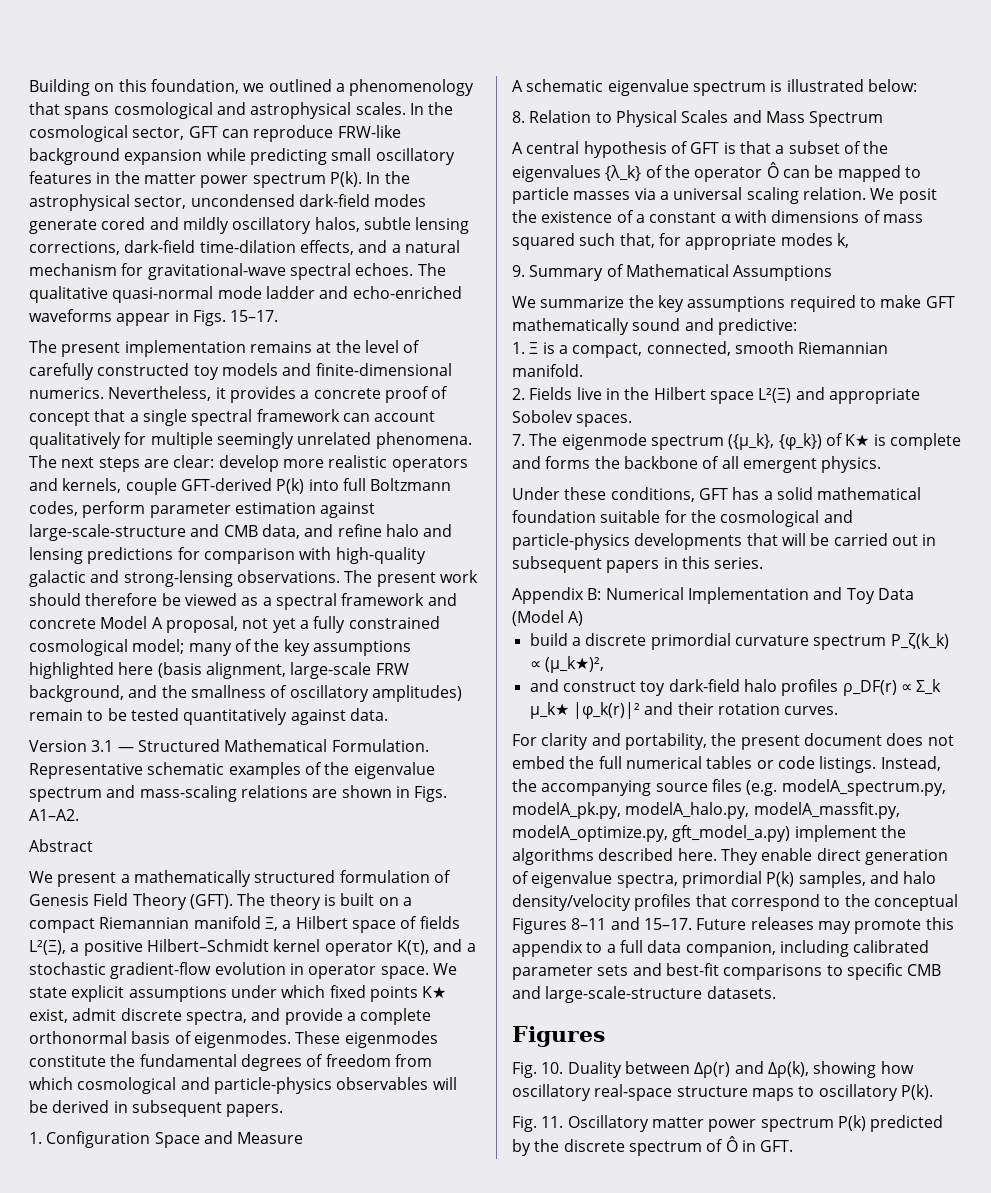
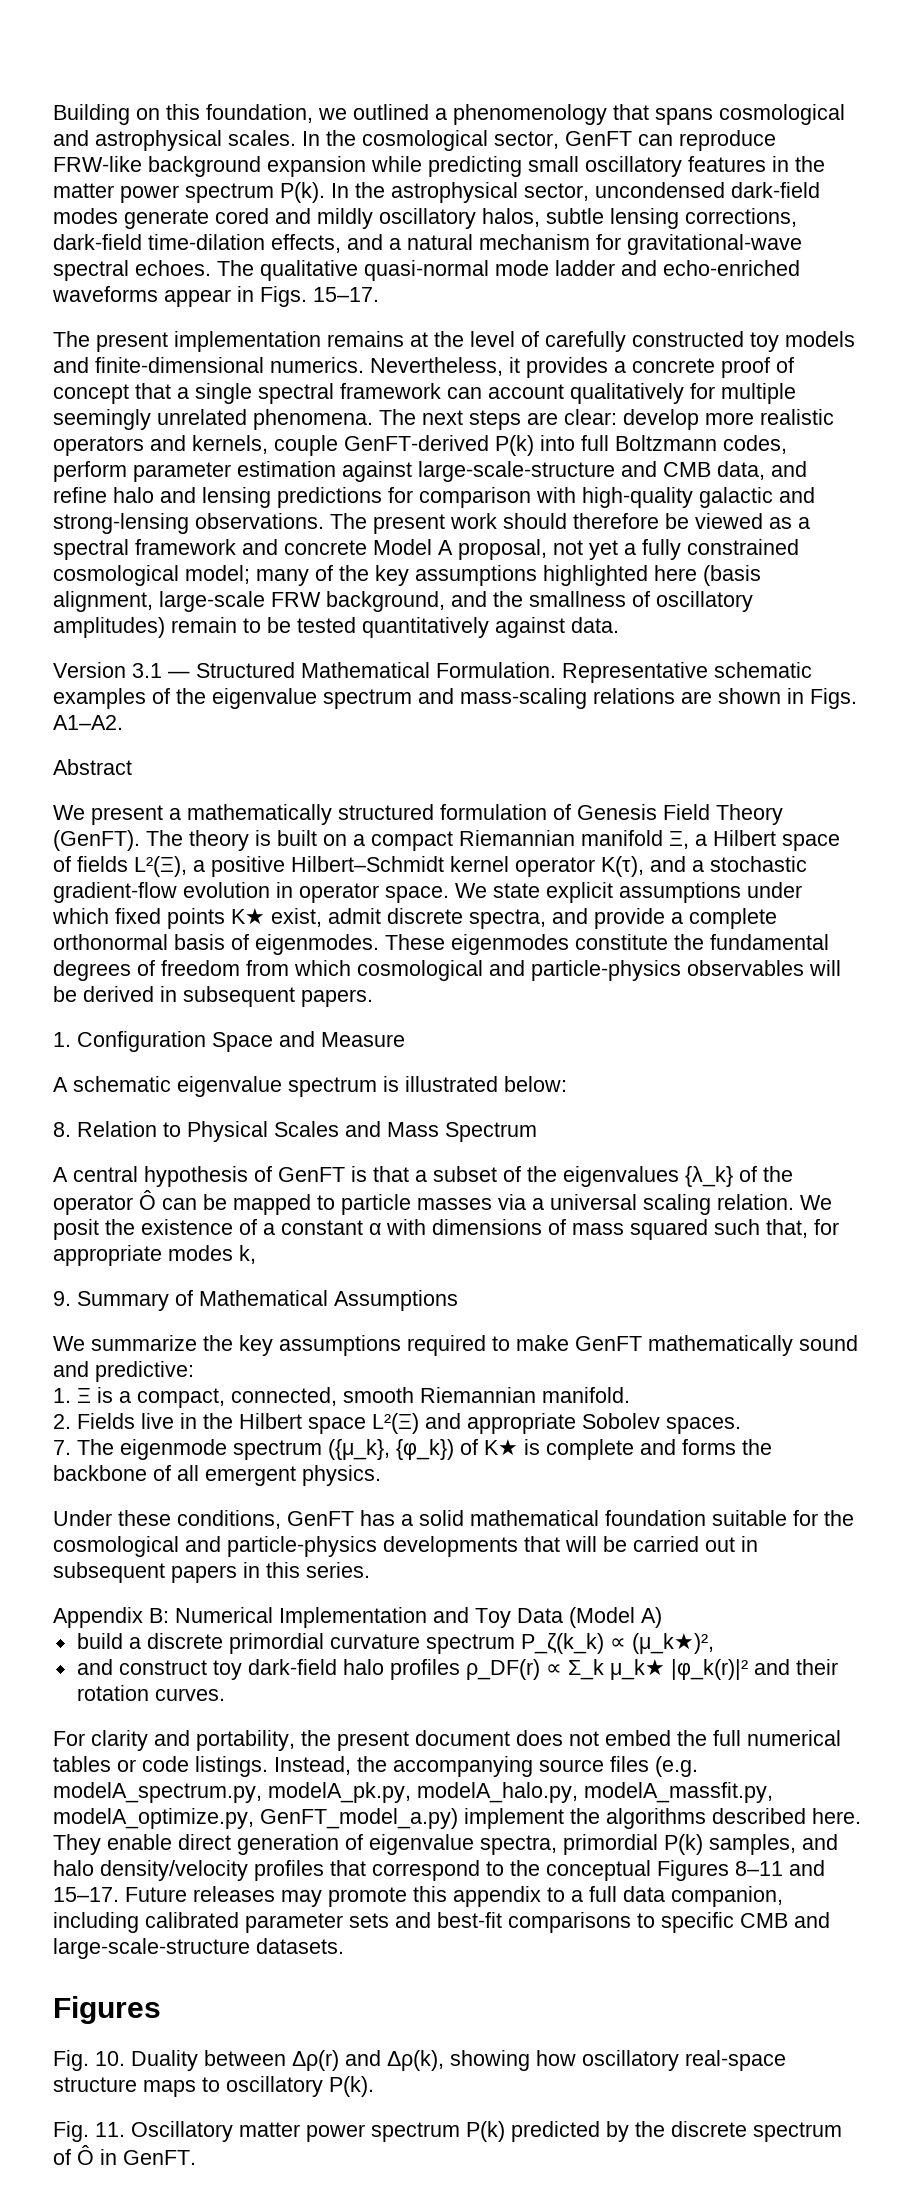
[188,126,218,138] GFT -> [565,131,632,146] GenFT
[180,478,272,491] GFT-derived -> [344,435,489,451] GenFT-derived
[189,894,233,909] (GFT). -> [53,830,140,851] (GenFT).
[690,142,720,154] GFT -> [278,1167,345,1182] GenFT
[925,296,955,308] GFT -> [575,1336,642,1351] GenFT
[698,488,728,500] GFT -> [287,1511,354,1526] GenFT
[672,825,791,842] gft_model_a.py) -> [260,1808,458,1829] GenFT_model_a.py)
[760,1140,794,1152] GFT. -> [123,2150,196,2165] GenFT.

